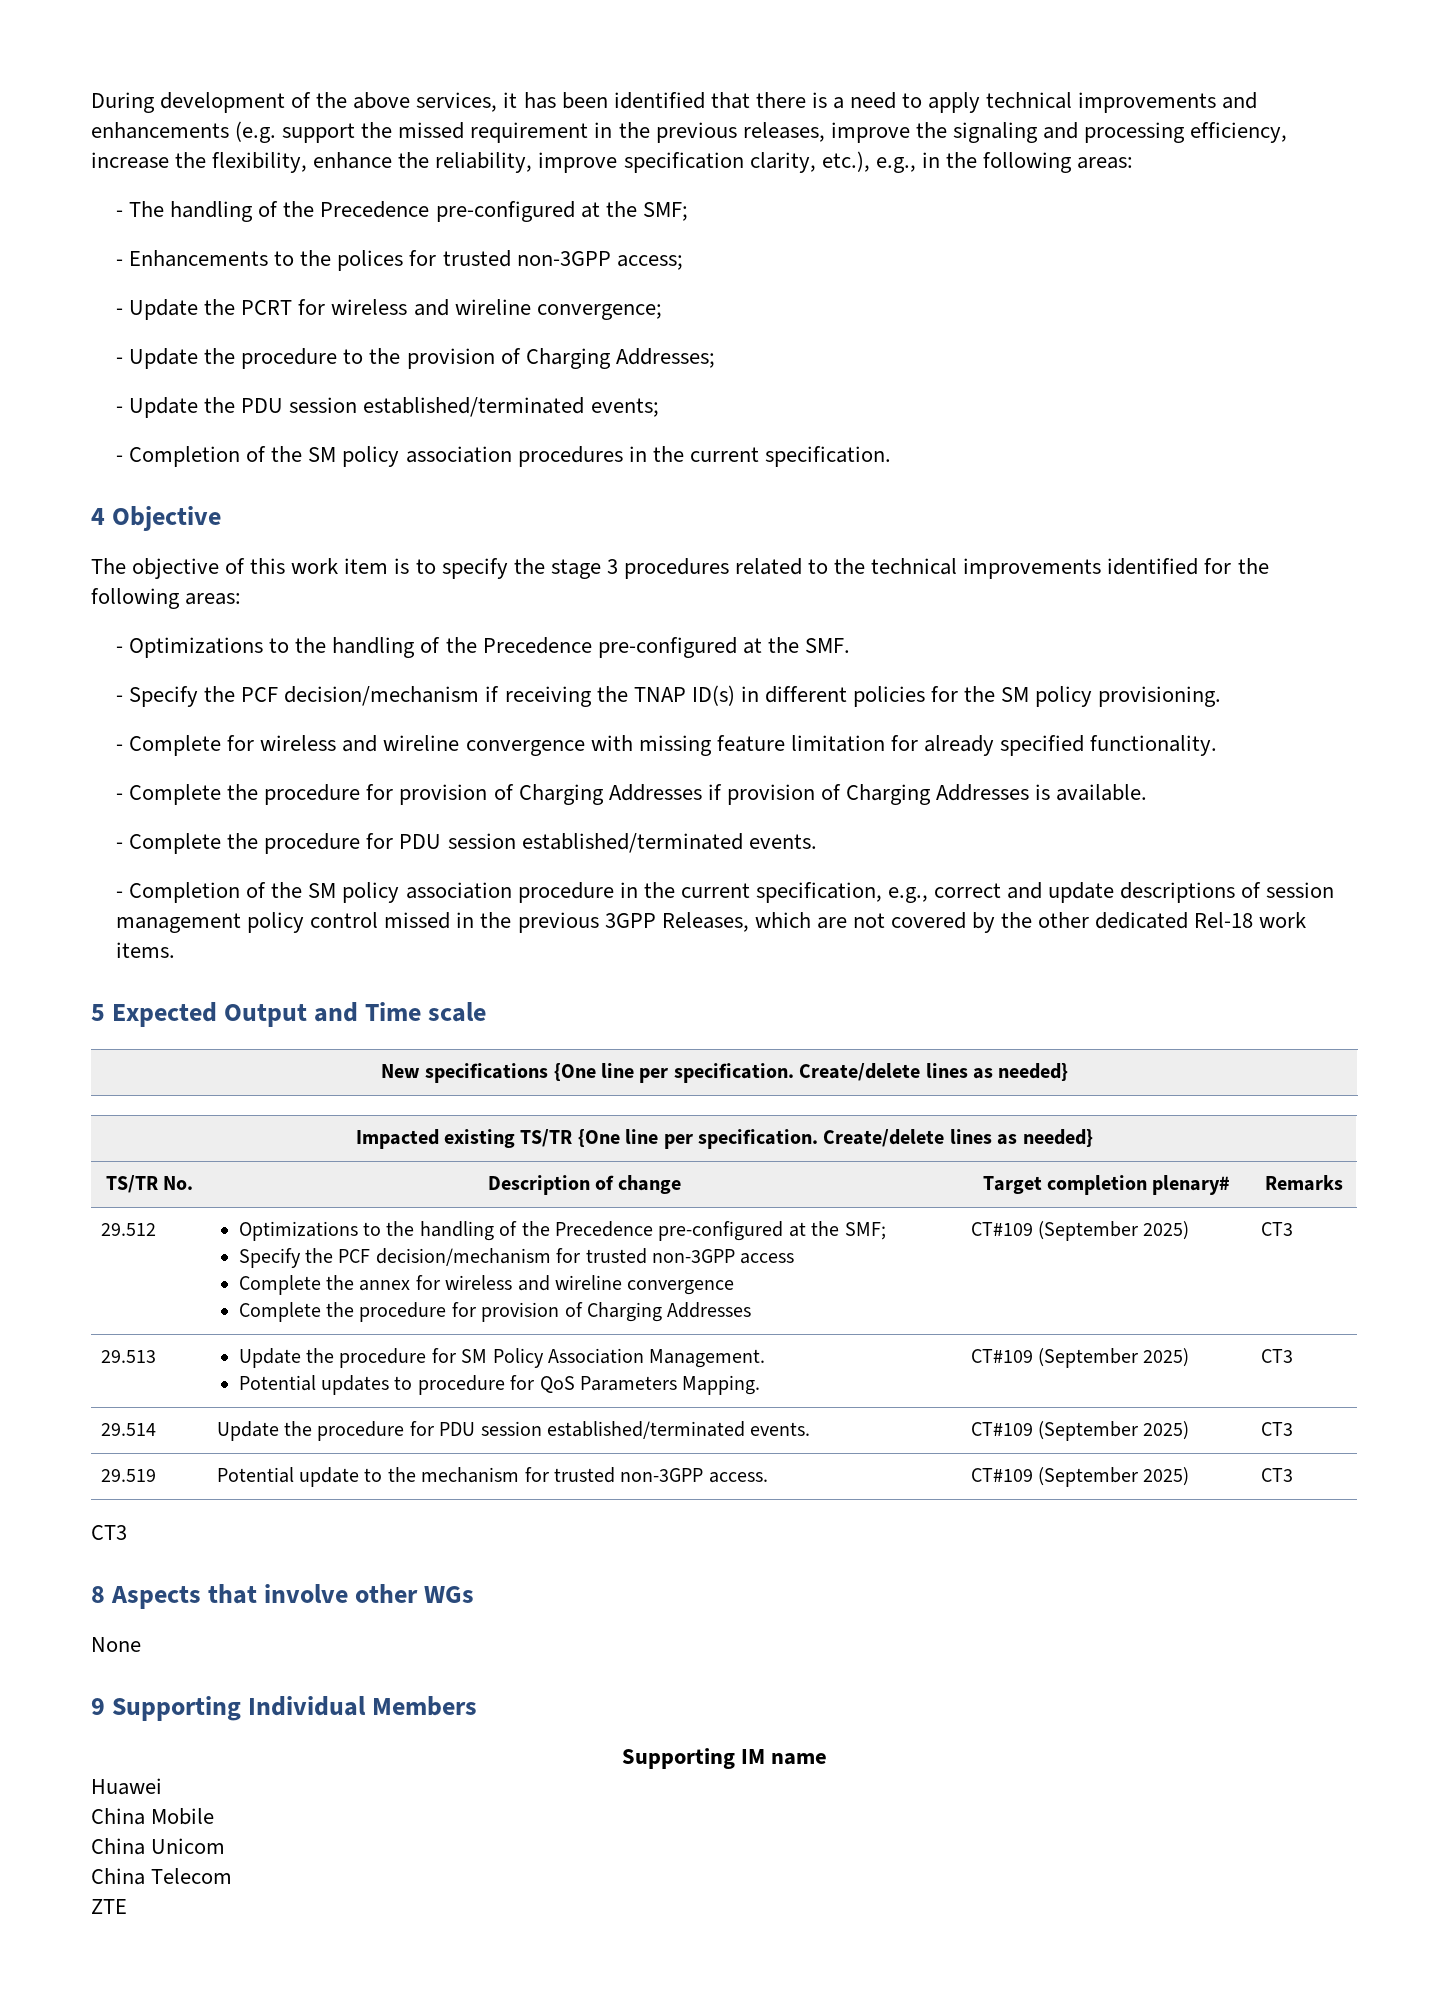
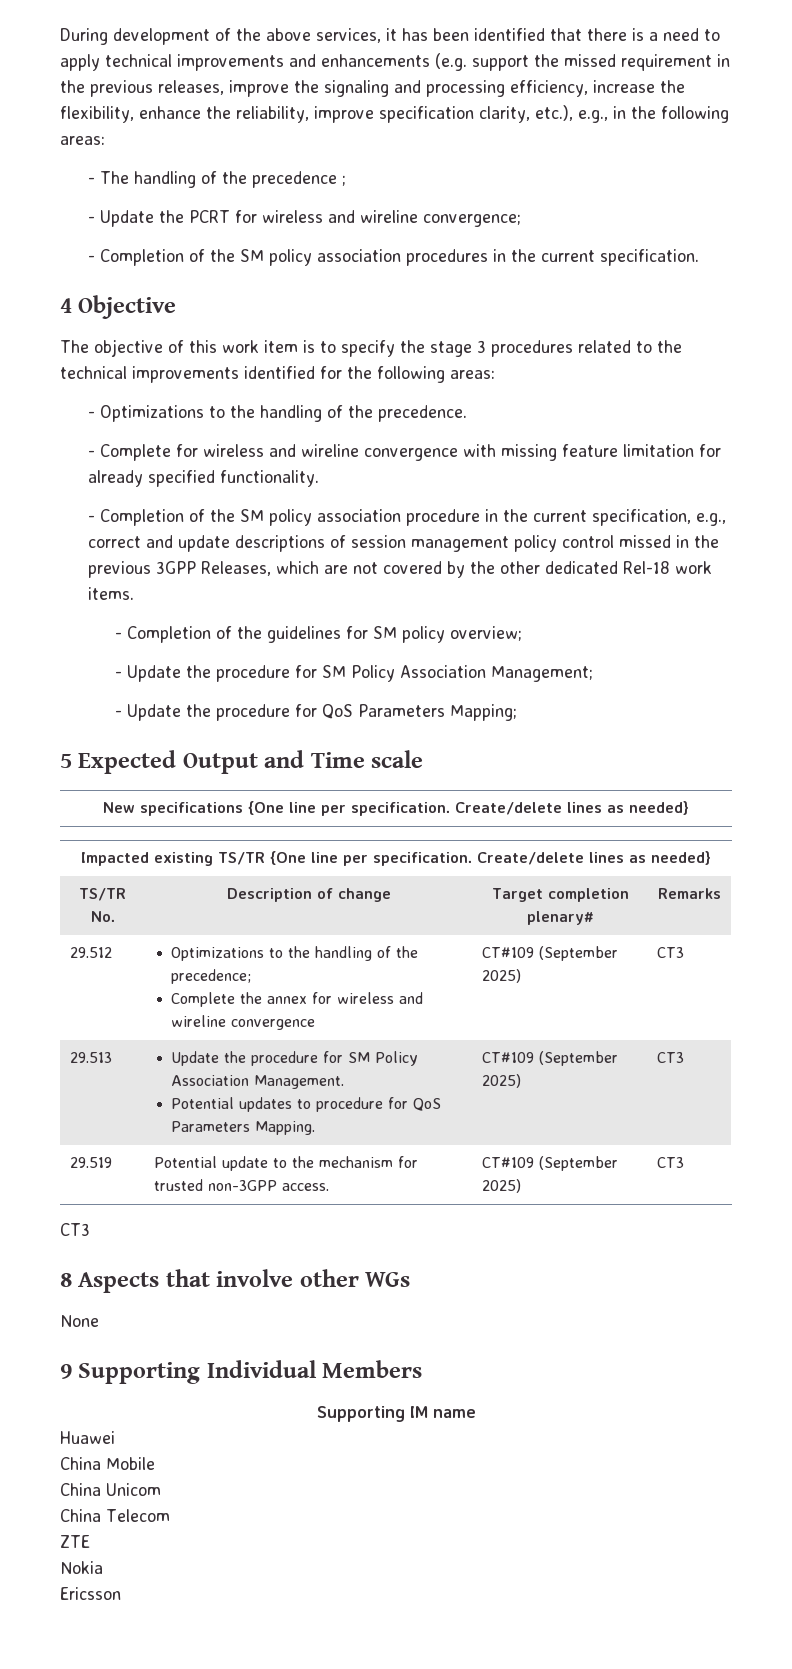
[320,201,688,222] [116,250,683,271] Precedence pre-configured at the SMF; // - Enhancements to the polices for trusted non-3GPP access; -> [251,171,346,188] precedence ;
[116,348,715,369] [116,397,659,418] // - Update the procedure to the provision of Charging Addresses; // - Update the PDU session established/terminated events; -> (521, 220) none
[482,637,850,658] [116,685,1222,707] Precedence pre-configured at the SMF. // - Specify the PCF decision/mechanism if receiving the TNAP ID(s) in different policies for the SM policy provisioning. -> [377,405,467,422] precedence.
[116,784,1148,805] [116,833,817,854] // - Complete the procedure for provision of Charging Addresses if provision of Charging Addresses is available. // - Complete the procedure for PDU session established/terminated events. -> (319, 478) none
(176, 950) none -> [115,626,523,643] [115,665,594,682] [115,704,518,721] // - Completion of the guidelines for SM policy overview; // - Update the procedure for SM Policy Association Management; // - Update the procedure for QoS Parameters Mapping;
[554,1221,886,1241] [238,1248,795,1268] Precedence pre-configured at the SMF; // Specify the PCF decision/mechanism for trusted non-3GPP access -> [171,969,252,984] precedence;
[238,1302,752,1322] // Complete the procedure for provision of Charging Addresses -> (316, 1024) none
[100,1423,156,1436] [216,1421,811,1441] [970,1421,1190,1441] [1260,1422,1293,1436] // 29.514 | Update the procedure for PDU session established/terminated events. | CT#109 (September 2025) | CT3 -> (684, 1057) none
(127, 1906) none -> [60,1561,103,1574] [60,1587,121,1600] // Nokia // Ericsson

